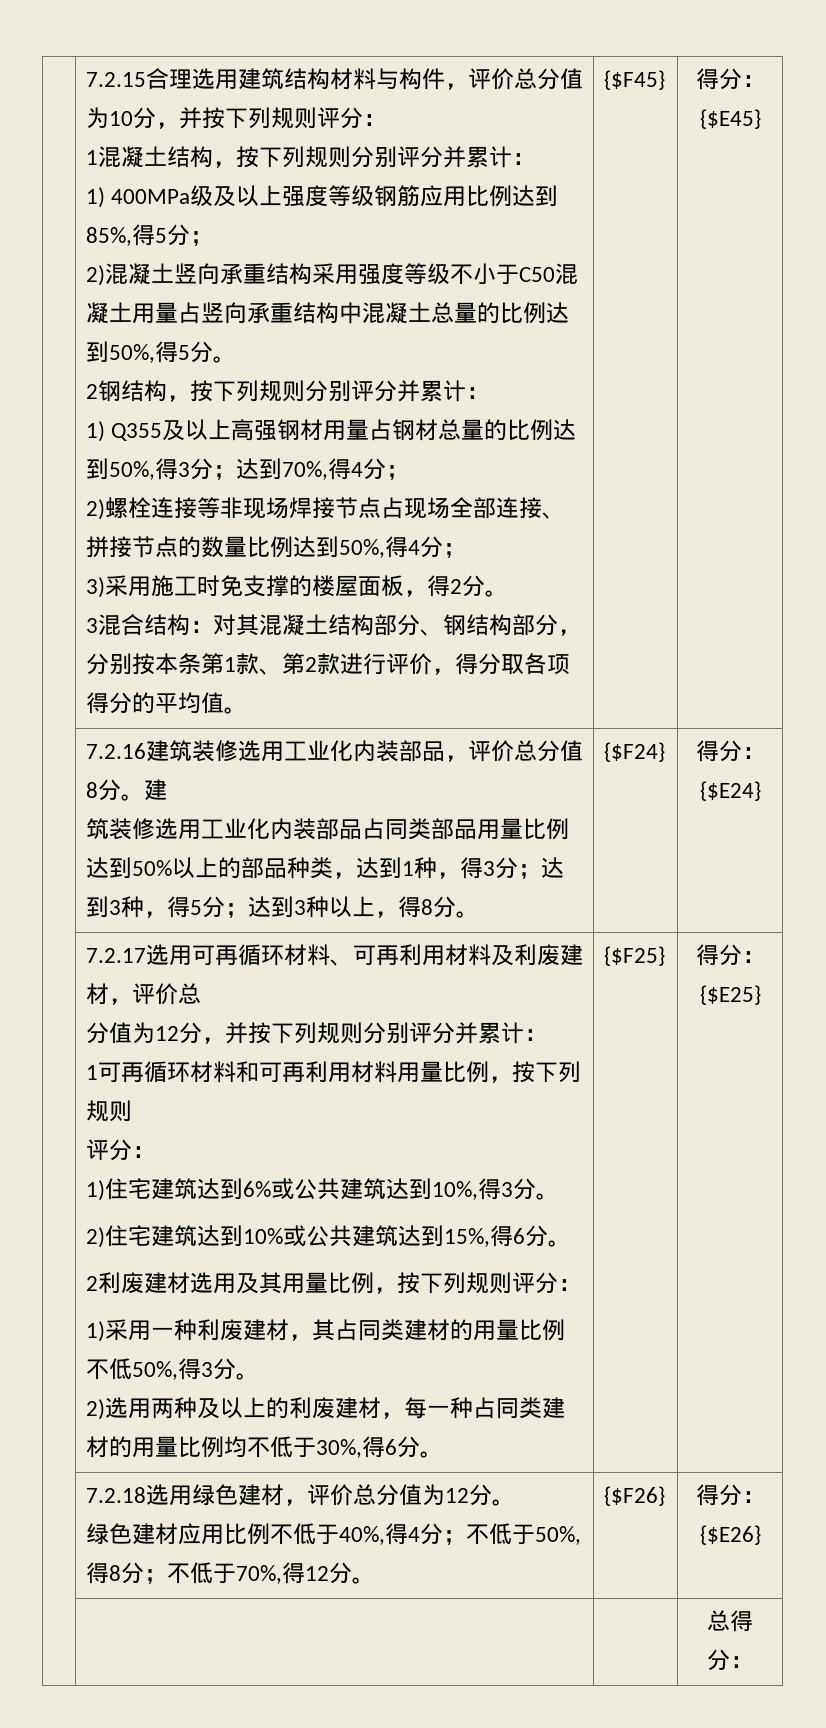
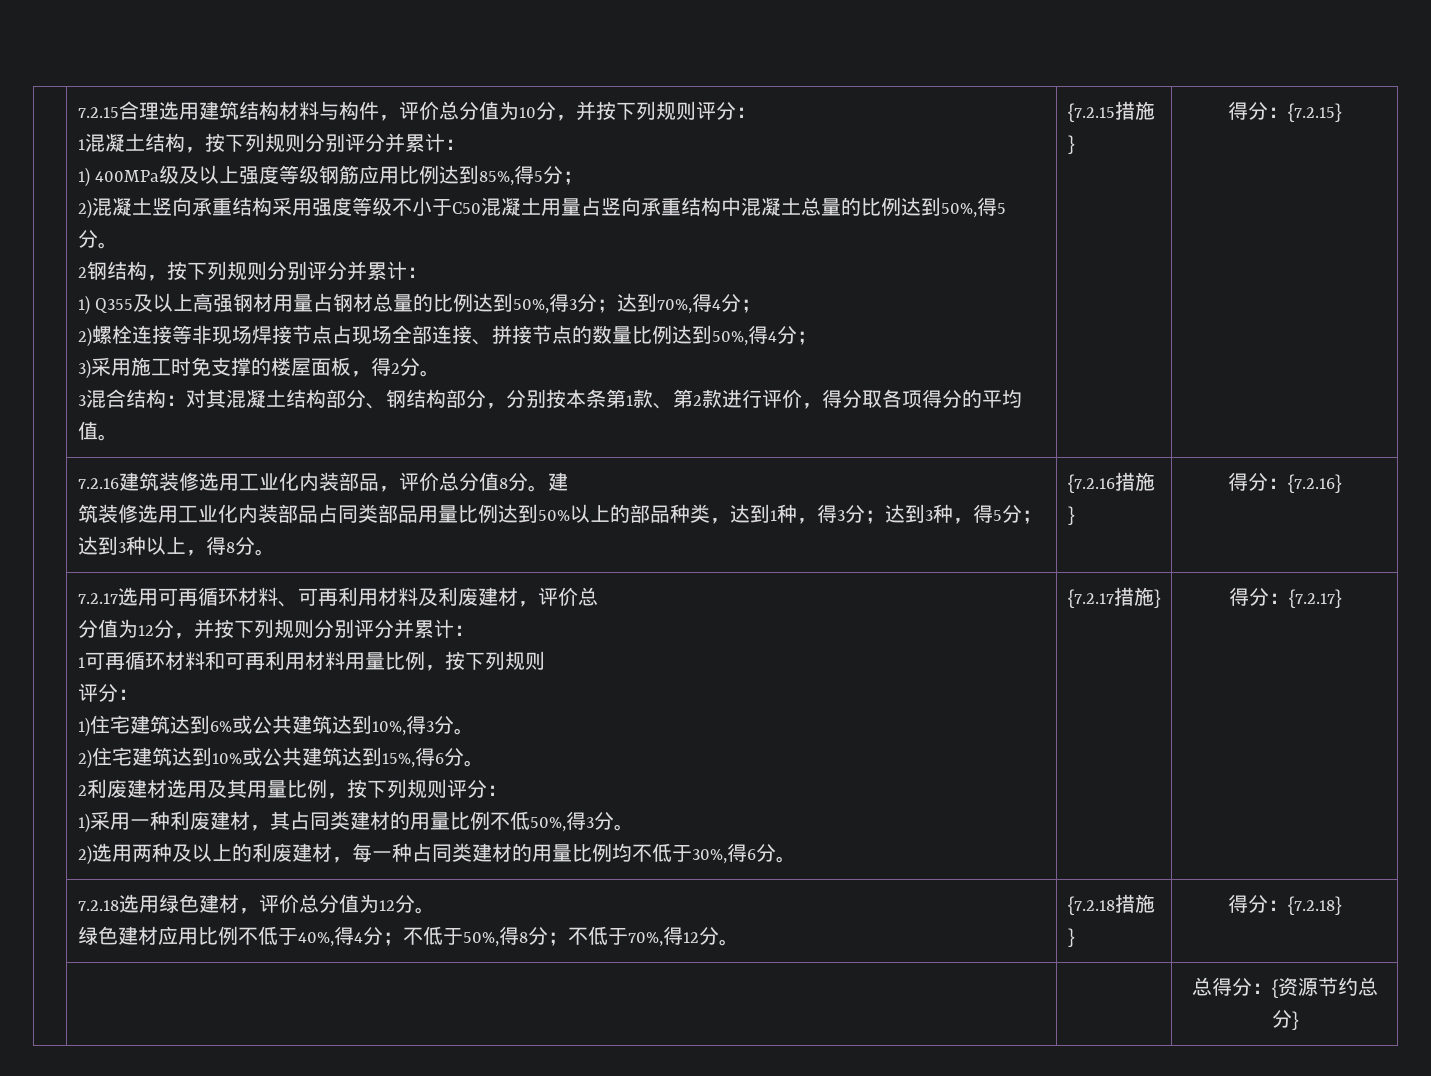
[603,70,665,90] [695,68,765,90] [699,109,761,129] {$F45} | 得分：{$E45} -> [1067,101,1155,122] [1067,135,1075,154] [1228,101,1342,122] {7.2.15措施} | 得分：{7.2.15}
[603,742,665,762] [695,740,765,762] [699,781,761,801] {$F24} | 得分：{$E24} -> [1067,472,1155,493] [1067,506,1075,525] [1228,472,1342,493] {7.2.16措施} | 得分：{7.2.16}
[603,946,665,966] [695,944,765,966] [699,985,761,1005] {$F25} | 得分：{$E25} -> [1067,587,1161,608] [1228,587,1342,608] {7.2.17措施} | 得分：{7.2.17}
[603,1486,665,1506] [695,1484,765,1506] [699,1525,761,1545] {$F26} | 得分：{$E26} -> [1067,894,1155,915] [1067,928,1075,947] [1228,894,1342,915] {7.2.18措施} | 得分：{7.2.18}
(753, 1662) none -> [1271,977,1378,998] [1271,1009,1299,1030] {资源节约总分}

